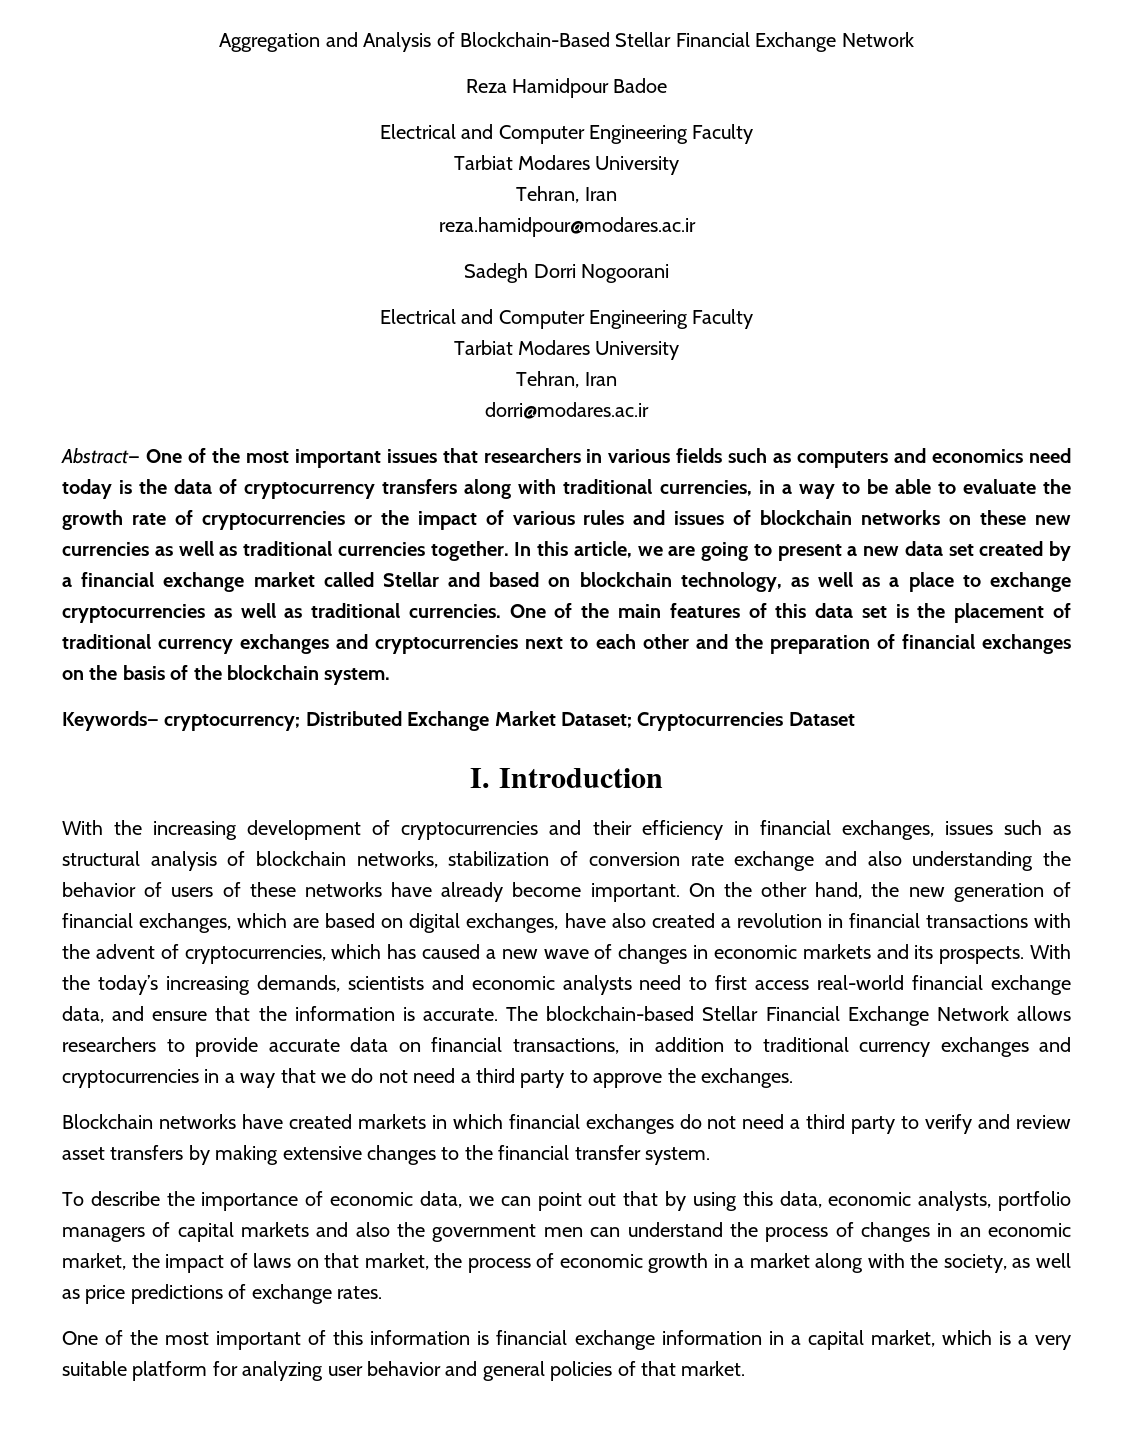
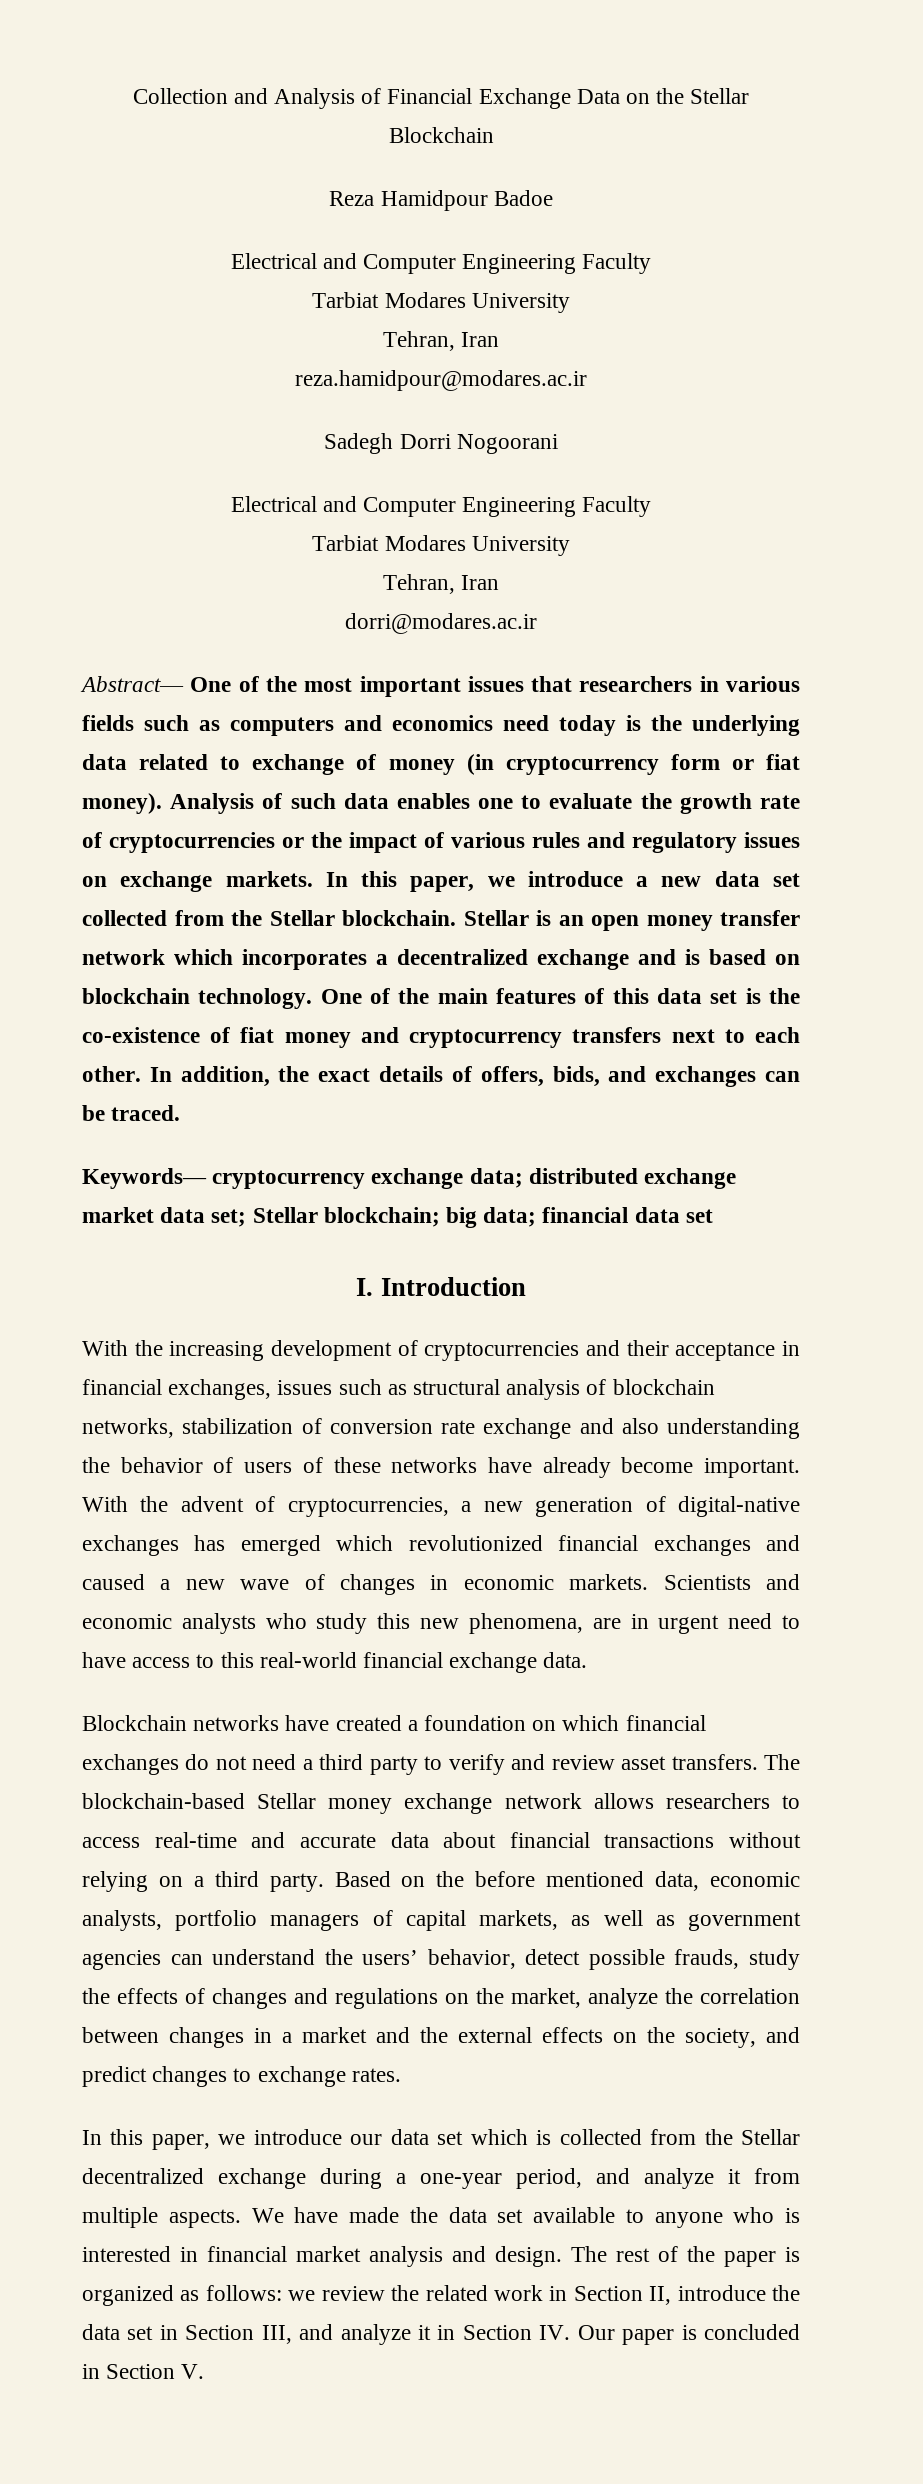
[219,33,321,52] Aggregation -> [132,88,228,104] Collection
[459,32,914,52] Blockchain-Based Stellar Financial Exchange Network -> [387,88,750,109] [388,127,494,143] Financial Exchange Data on the Stellar Blockchain
[174,479,931,499] data of cryptocurrency transfers along with traditional currencies, in a way to be able -> [692,715,800,736] [82,754,801,775] [82,793,514,814] underlying data related to exchange of money (in cryptocurrency form or fiat money). Analysis of such data enables one
[674,510,1072,525] [62,541,1071,561] [62,572,1071,592] [62,603,501,623] issues of blockchain networks on these new currencies as well as traditional currencies together. In this article, we are going to present a new data set created by a financial exchange market called Stellar and based on blockchain technology, as well as a place to exchange cryptocurrencies as well as traditional currencies. -> [632,832,800,853] [82,871,800,892] [82,910,800,931] [82,949,800,970] [82,988,313,1009] regulatory issues on exchange markets. In this paper, we introduce a new data set collected from the Stellar blockchain. Stellar is an open money transfer network which incorporates a decentralized exchange and is based on blockchain technology.
[954,603,1072,623] [62,634,1071,654] [62,665,391,685] [62,711,855,731] placement of traditional currency exchanges and cryptocurrencies next to each other and the preparation of financial exchanges on the basis of the blockchain system. // Keywords— cryptocurrency; Distributed Exchange Market Dataset; Cryptocurrencies Dataset -> [82,1027,800,1048] [82,1066,800,1087] [82,1105,181,1121] [82,1168,737,1189] [82,1207,713,1228] co-existence of fiat money and cryptocurrency transfers next to each other. In addition, the exact details of offers, bids, and exchanges can be traced. // Keywords— cryptocurrency exchange data; distributed exchange market data set; Stellar blockchain; big data; financial data set
[641,820,723,840] efficiency -> [675,1342,776,1361] acceptance
[688,882,1071,902] [62,913,1071,933] [62,944,417,964] On the other hand, the new generation of financial exchanges, which are based on digital exchanges, have also created a revolution in financial transactions with the advent of cryptocurrencies, which has -> [82,1496,801,1517] [82,1535,800,1556] With the advent of cryptocurrencies, a new generation of digital-native exchanges has emerged which revolutionized financial exchanges and
[802,944,1072,964] [62,975,1071,995] [62,1006,1071,1026] [62,1037,1071,1057] [62,1068,793,1088] markets and its prospects. With the today’s increasing demands, scientists and economic analysts need to first access real-world financial exchange data, and ensure that the information is accurate. The blockchain-based Stellar Financial Exchange Network allows researchers to provide accurate data on financial transactions, in addition to traditional currency exchanges and cryptocurrencies in a way that we do not need a third party to approve the exchanges. -> [569,1574,800,1590] [82,1613,800,1634] [82,1652,588,1673] markets. Scientists and economic analysts who study this new phenomena, are in urgent need to have access to this real-world financial exchange data.
[357,1114,447,1129] markets in -> [407,1715,557,1731] a foundation on
[110,1145,710,1165] [62,1191,773,1211] transfers by making extensive changes to the financial transfer system. // To describe the importance of economic data, we can point out that by using this -> [671,1754,800,1770] [82,1793,800,1814] [82,1832,801,1848] [82,1871,645,1892] transfers. The blockchain-based Stellar money exchange network allows researchers to access real-time and accurate data about financial transactions without relying on a third party. Based on the before mentioned
[241,1222,1072,1242] [62,1253,1071,1273] [62,1284,382,1304] [62,1330,1072,1350] [62,1361,746,1381] markets and also the government men can understand the process of changes in an economic market, the impact of laws on that market, the process of economic growth in a market along with the society, as well as price predictions of exchange rates. // One of the most important of this information is financial exchange information in a capital market, which is a very suitable platform for analyzing user behavior and general policies of that market. -> [479,1910,801,1931] [82,1949,800,1970] [82,1988,800,2009] [82,2027,800,2048] [82,2066,401,2087] [82,2129,800,2150] [82,2168,800,2189] [82,2207,800,2228] [82,2246,800,2267] [82,2285,800,2306] [82,2324,801,2345] [82,2364,205,2379] markets, as well as government agencies can understand the users’ behavior, detect possible frauds, study the effects of changes and regulations on the market, analyze the correlation between changes in a market and the external effects on the society, and predict changes to exchange rates. // In this paper, we introduce our data set which is collected from the Stellar decentralized exchange during a one-year period, and analyze it from multiple aspects. We have made the data set available to anyone who is interested in financial market analysis and design. The rest of the paper is organized as follows: we review the related work in Section II, introduce the data set in Section III, and analyze it in Section IV. Our paper is concluded in Section V.

